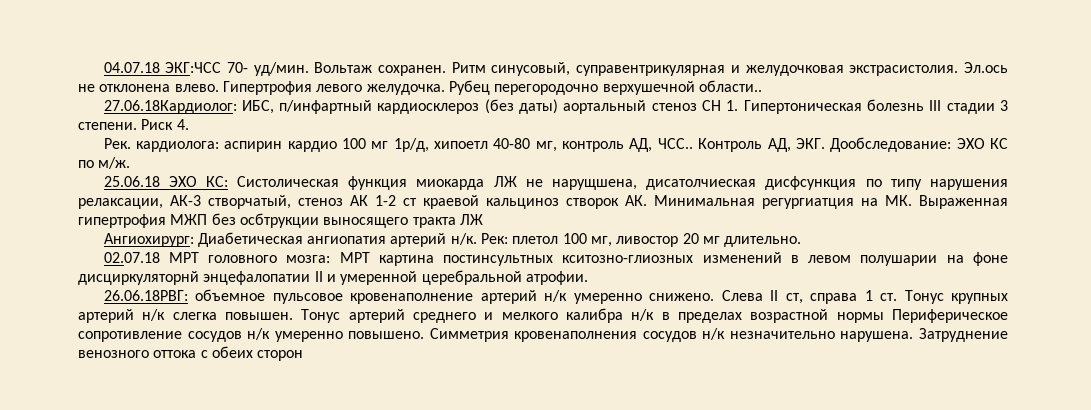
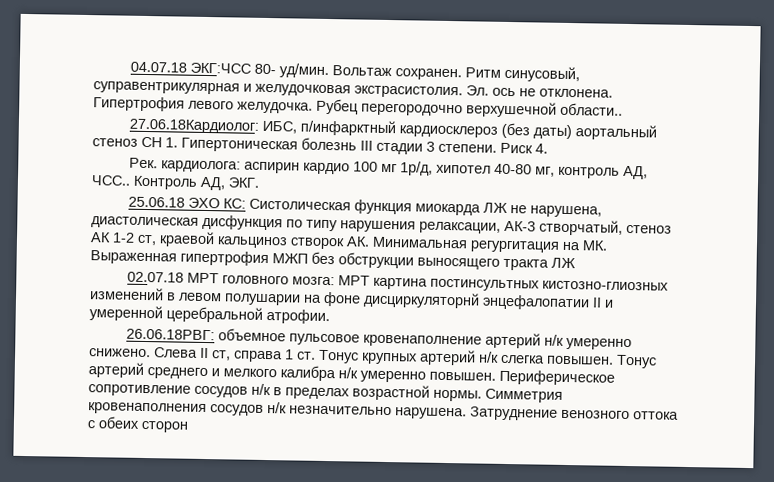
[226,62,248,73] 70- -> [253,63,276,75] 80-
[964,62,1009,73] [78,84,219,92] Эл.ось не отклонена влево. -> [466,85,613,98] Эл. ось не отклонена.
[279,100,373,114] п/инфартный -> [299,119,396,137] п/инфарктный
[434,141,489,149] хипоетл -> [435,164,491,174] хипотел
[830,137,1009,152] [78,157,131,169] Дообследование: ЭХО КС по м/ж. -> (260, 182) none
[552,176,857,190] нарущшена, дисатолчиеская дисфсункция -> [529,205,602,218] [91,214,283,231] нарушена, диастолическая дисфункция
[403,198,417,206] ст -> [137,234,157,246] ст,
[762,198,854,209] регургиатция -> [470,240,560,253] регургитация
[239,213,319,228] осбтрукции -> [338,252,414,269] обструкции
[103,232,802,247] // Ангиохирург: Диабетическая ангиопатия артерий н/к. Рек: плетол 100 мг, ливостор 20 мг длительно. -> (576, 263) none
[562,255,694,263] кситозно-глиозных -> [541,280,669,291] кистозно-глиозных
[661,309,1009,323] [78,328,425,342] в пределах возрастной нормы Периферическое сопротивление сосудов н/к умеренно повышено. -> [360,369,615,386] [88,383,482,402] умеренно повышен. Периферическое сопротивление сосудов н/к в пределах возрастной нормы.

